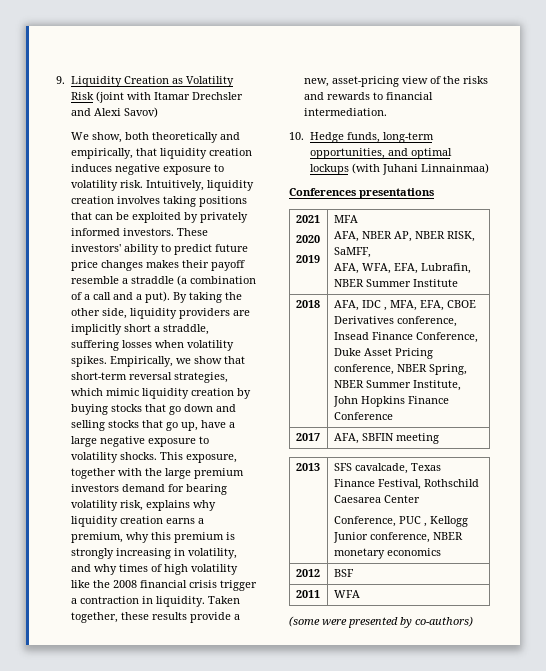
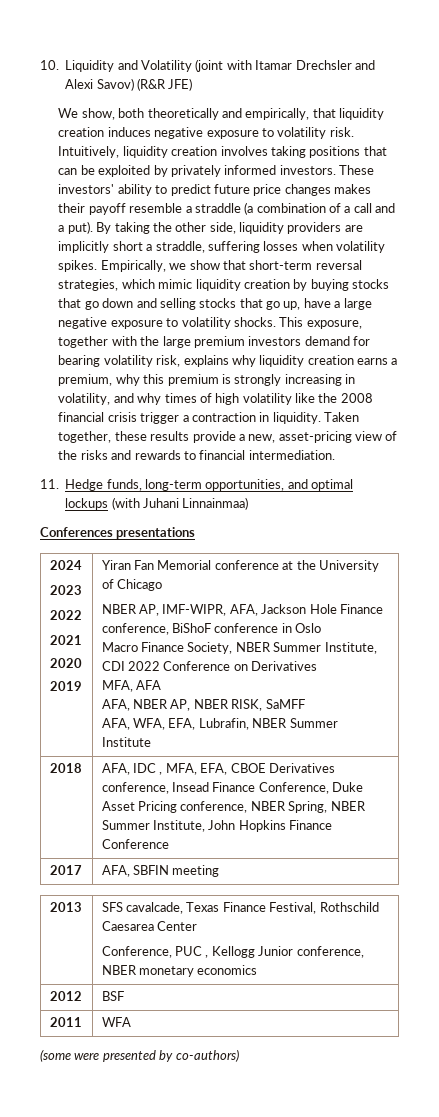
[56,76,235,87] [71,92,95,100] 9. Liquidity Creation as Volatility Risk -> [40,60,192,72] 10. Liquidity and Volatility
(159, 112) none -> [137,78,193,91] (R&R JFE)
[289,132,304,140] 10. -> [40,479,59,489] 11.
(434, 193) none -> [49,560,82,570] [49,585,82,595] [49,610,82,620] 2024 // 2023 // 2022 //
[333,215,358,223] MFA -> [101,560,379,572] [101,579,163,591] [101,604,383,616] [101,623,322,635] [101,642,377,654] [101,661,318,671] [101,680,162,692] Yiran Fan Memorial conference at the University of Chicago // NBER AP, IMF-WIPR, AFA, Jackson Hole Finance conference, BiShoF conference in Oslo // Macro Finance Society, NBER Summer Institute, CDI 2022 Conference on Derivatives // MFA, AFA
[333,247,371,258] SaMFF, -> [265,699,305,709] SaMFF

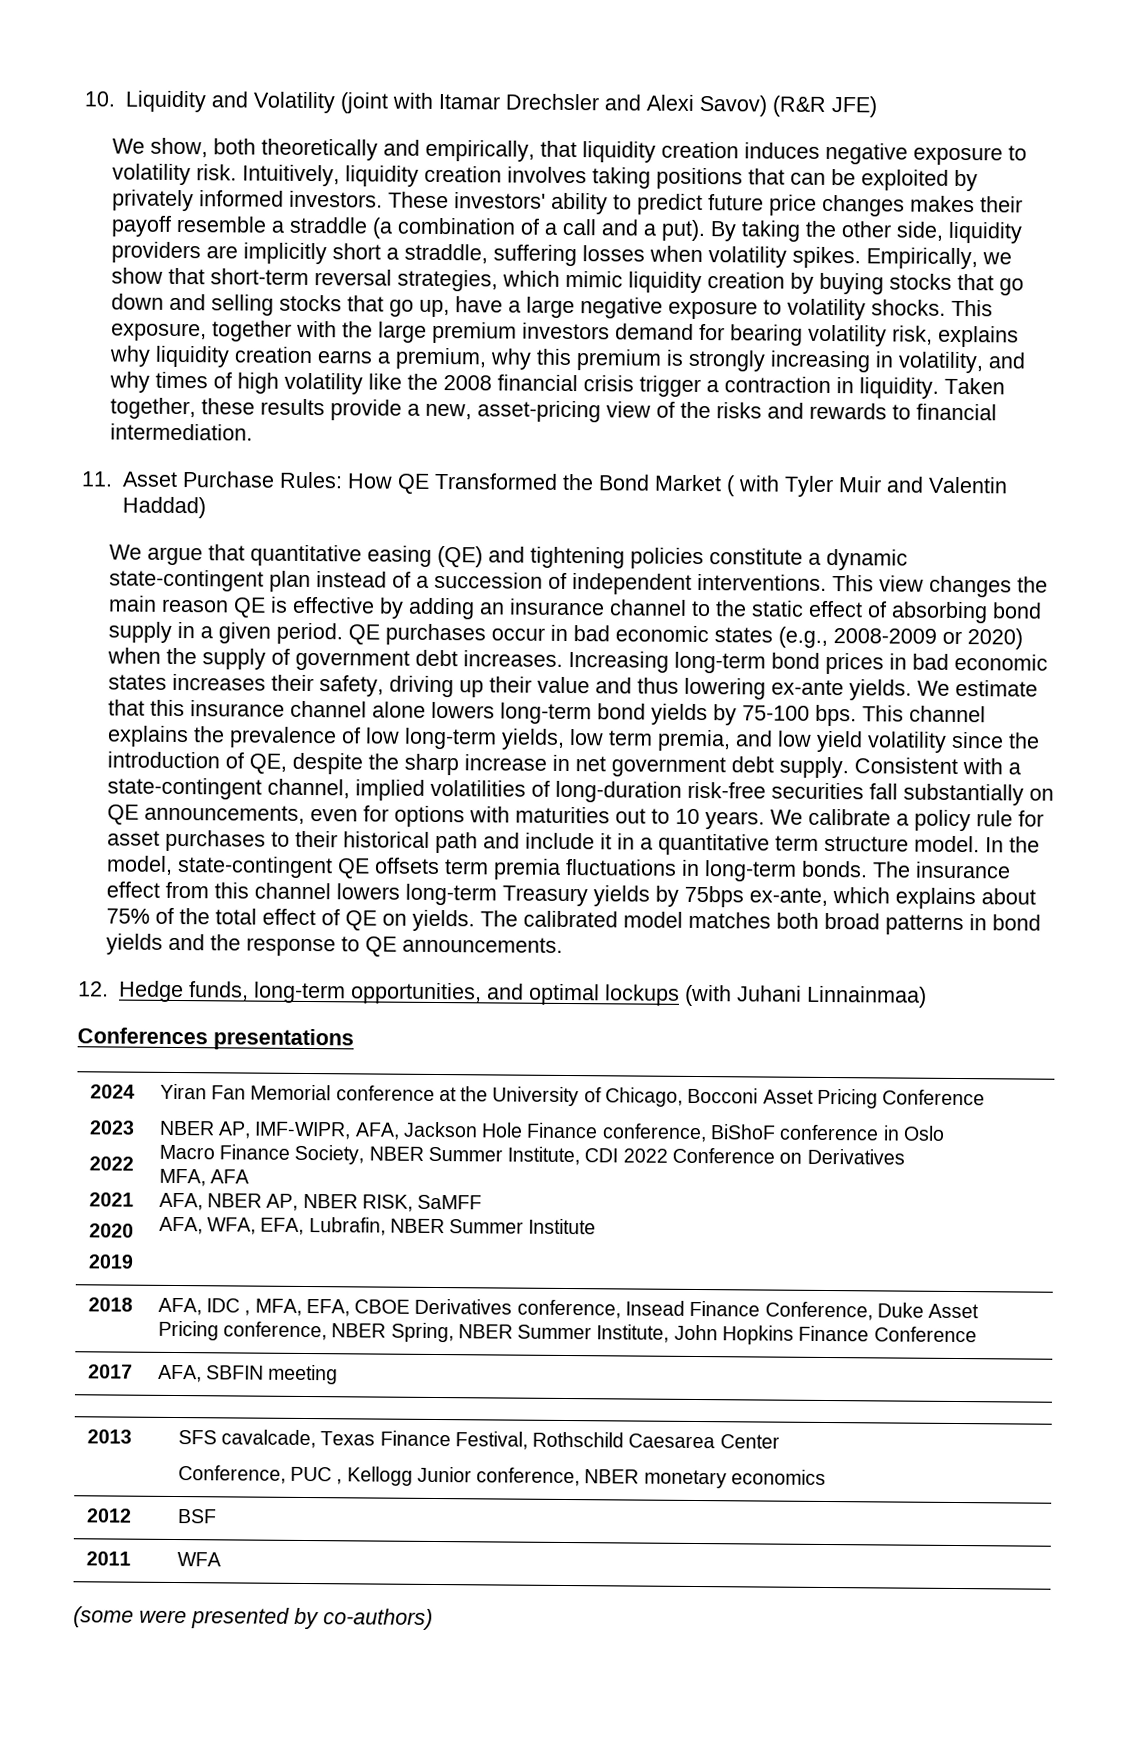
(59, 484) none -> [121,471,1008,498] [121,496,206,519] [109,544,909,571] [109,569,1049,598] [108,595,1043,624] [108,621,1024,650] [107,647,1049,675] [108,673,1039,701] [108,699,987,727] [107,725,1041,753] [107,751,1022,779] [107,777,1055,806] [107,804,1045,832] [107,829,1041,856] [106,855,1012,882] [106,881,1037,910] [106,907,1042,936] [106,933,564,957] [78,981,109,997] Asset Purchase Rules: How QE Transformed the Bond Market ( with Tyler Muir and Valentin Haddad) // We argue that quantitative easing (QE) and tightening policies constitute a dynamic state-contingent plan instead of a succession of independent interventions. This view changes the main reason QE is effective by adding an insurance channel to the static effect of absorbing bond supply in a given period. QE purchases occur in bad economic states (e.g., 2008-2009 or 2020) when the supply of government debt increases. Increasing long-term bond prices in bad economic states increases their safety, driving up their value and thus lowering ex-ante yields. We estimate that this insurance channel alone lowers long-term bond yields by 75-100 bps. This channel explains the prevalence of low long-term yields, low term premia, and low yield volatility since the introduction of QE, despite the sharp increase in net government debt supply. Consistent with a state-contingent channel, implied volatilities of long-duration risk-free securities fall substantially on QE announcements, even for options with maturities out to 10 years. We calibrate a policy rule for asset purchases to their historical path and include it in a quantitative term structure model. In the model, state-contingent QE offsets term premia fluctuations in long-term bonds. The insurance effect from this channel lowers long-term Treasury yields by 75bps ex-ante, which explains about 75% of the total effect of QE on yields. The calibrated model matches both broad patterns in bond yields and the response to QE announcements. // 12.
[117,579,163,591] Chicago -> [604,1087,986,1109] Chicago, Bocconi Asset Pricing Conference

